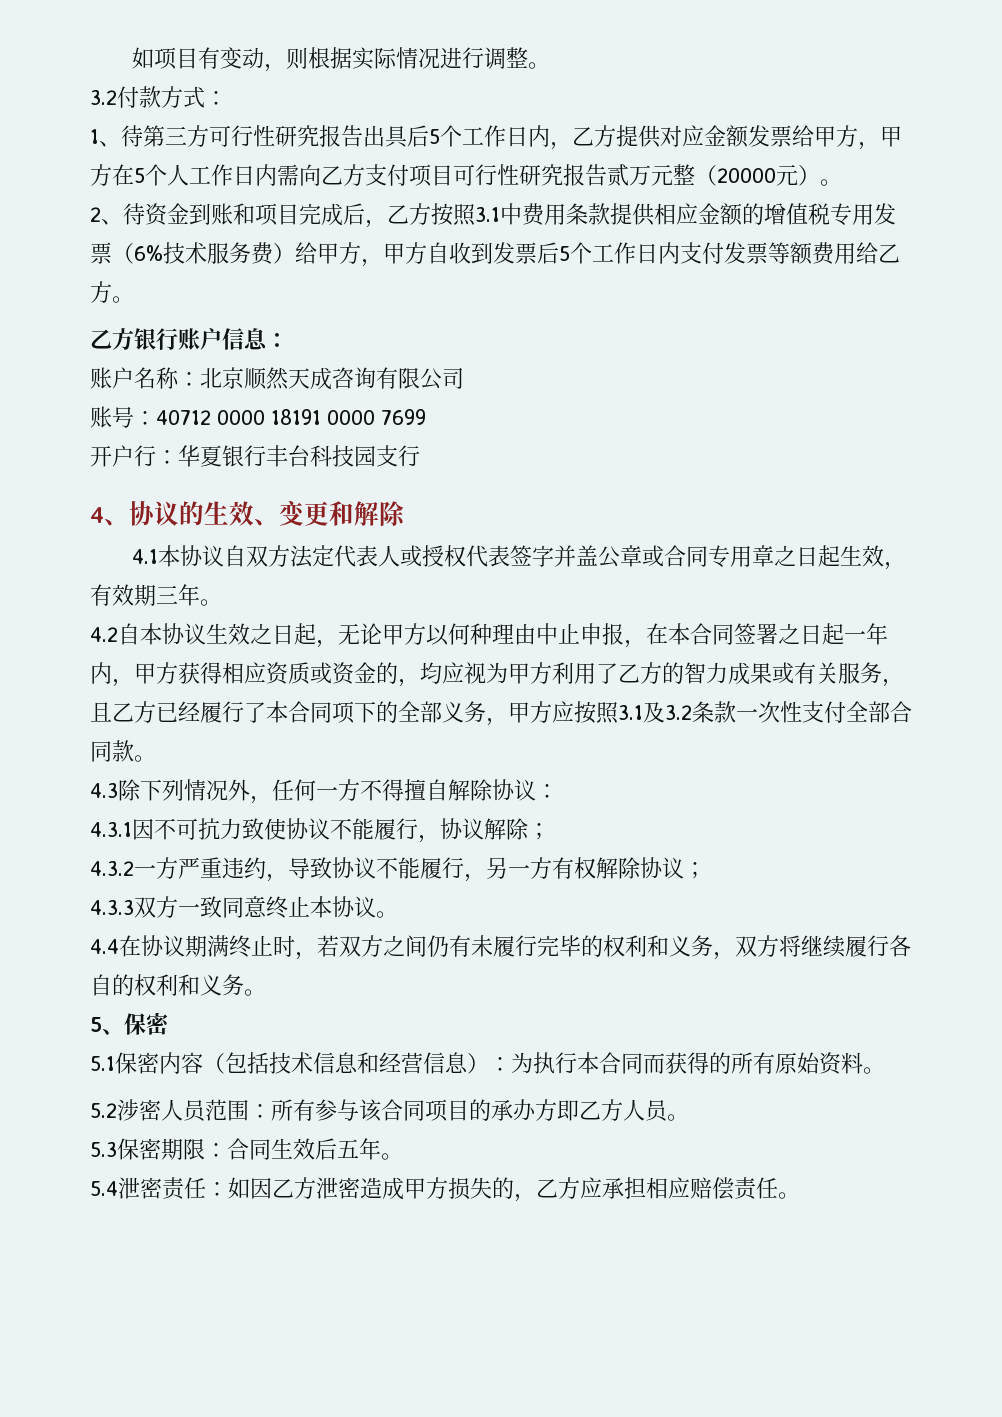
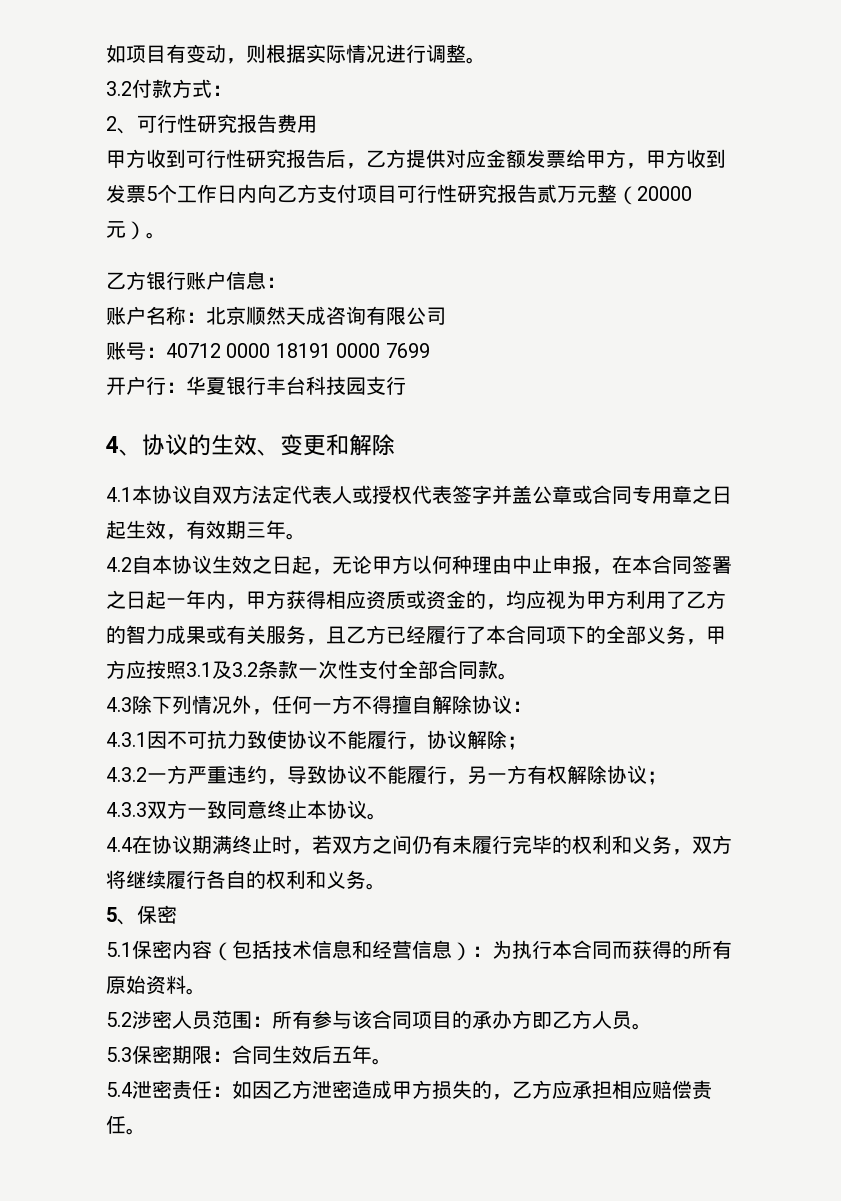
[90,125,550,148] 1、待第三方可行性研究报告出具后5个工作日内 -> [106,114,317,134] [106,149,346,168] 2、可行性研究报告费用 // 甲方收到可行性研究报告后
[112,164,299,186] 在5个人工作日内需 -> [686,149,726,168] [106,184,257,203] 收到发票5个工作日内
[90,203,896,228] [90,242,900,267] [90,281,134,303] // 2、待资金到账和项目完成后，乙方按照3.1中费用条款提供相应金额的增值税专用发票（6%技术服务费）给甲方，甲方自收到发票后5个工作日内支付发票等额费用给乙方。 -> (166, 235) none

